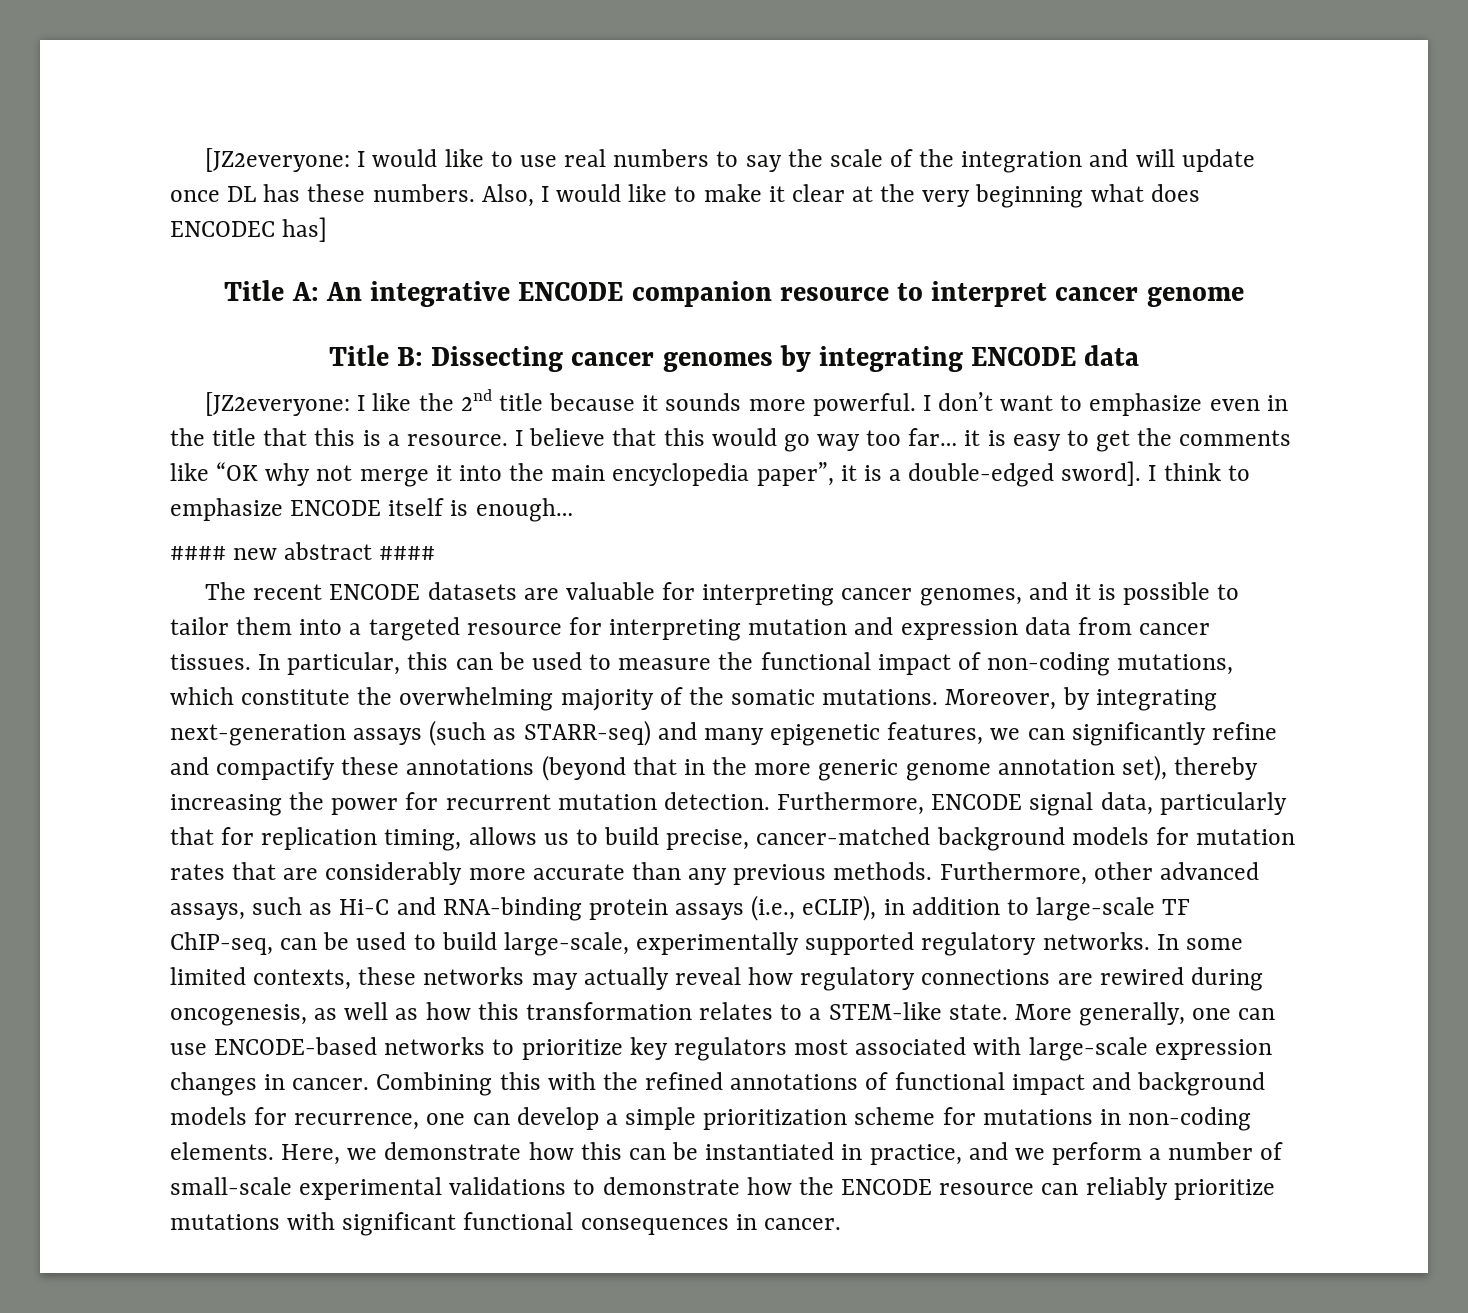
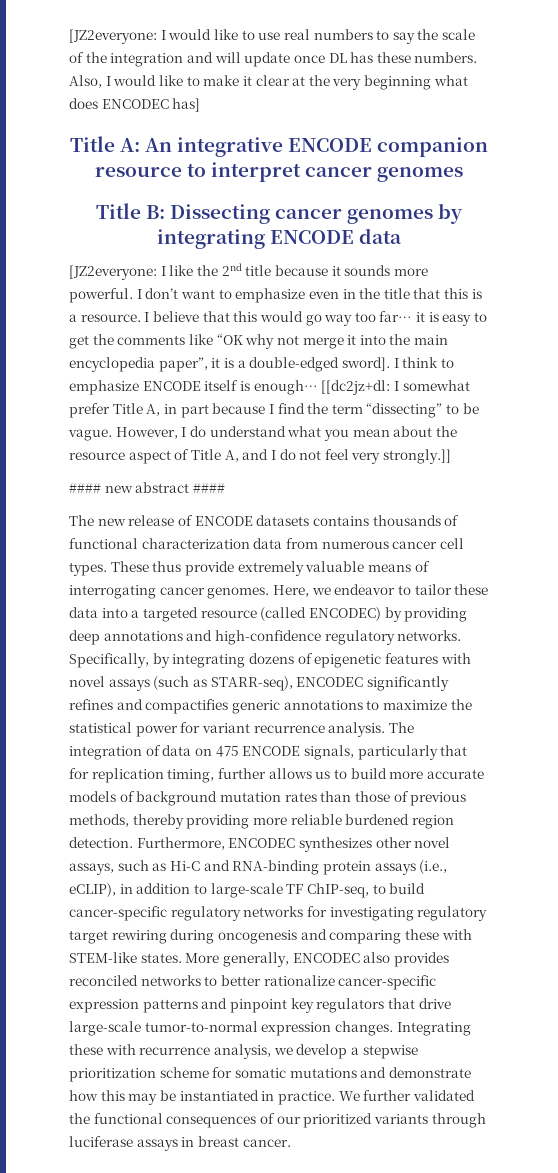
[1146,287,1244,307] genome -> [377,167,464,182] genomes
(573, 510) none -> [321,380,470,395] [69,403,479,418] [68,426,457,441] [69,449,452,464] [[dc2jz+dl: I somewhat prefer Title A, in part because I find the term “dissecting” to be vague. However, I do understand what you mean about the resource aspect of Title A, and I do not feel very strongly.]]
[253,582,1240,606] [170,617,1211,641] [170,652,1234,676] [170,687,1217,711] [170,720,1277,746] [170,755,1259,781] [170,792,1153,816] recent ENCODE datasets are valuable for interpreting cancer genomes, and it is possible to tailor them into a targeted resource for interpreting mutation and expression data from cancer tissues. In particular, this can be used to measure the functional impact of non-coding mutations, which constitute the overwhelming majority of the somatic mutations. Moreover, by integrating next-generation assays (such as STARR-seq) and many epigenetic features, we can significantly refine and compactify these annotations (beyond that in the more generic genome annotation set), thereby increasing the power for recurrent mutation detection. Furthermore, ENCODE signal data, -> [97,515,460,526] [69,538,464,549] [69,561,430,576] [69,584,489,599] [69,607,468,622] [69,630,462,645] [69,653,471,668] [69,676,449,691] [69,699,472,714] [69,722,414,737] [69,745,354,760] new release of ENCODE datasets contains thousands of functional characterization data from numerous cancer cell types. These thus provide extremely valuable means of interrogating cancer genomes. Here, we endeavor to tailor these data into a targeted resource (called ENCODEC) by providing deep annotations and high-confidence regulatory networks. Specifically, by integrating dozens of epigenetic features with novel assays (such as STARR-seq), ENCODEC significantly refines and compactifies generic annotations to maximize the statistical power for variant recurrence analysis. The integration of data on 475 ENCODE signals,
(462, 840) none -> [217,768,266,779] further
[666,827,1296,851] [170,862,1259,885] precise, cancer-matched background models for mutation rates that are considerably more accurate than any previous methods. Furthermore, other advanced -> [389,769,484,779] [69,791,467,806] [69,814,454,829] [69,837,451,852] more accurate models of background mutation rates than those of previous methods, thereby providing more reliable burdened region detection. Furthermore, ENCODEC synthesizes other novel
[280,932,1243,956] [170,967,1263,991] [170,1002,1276,1026] [170,1037,1272,1061] [170,1072,1266,1096] [170,1107,510,1130] can be used to build large-scale, experimentally supported regulatory networks. In some limited contexts, these networks may actually reveal how regulatory connections are rewired during oncogenesis, as well as how this transformation relates to a STEM-like state. More generally, one can use ENCODE-based networks to prioritize key regulators most associated with large-scale expression changes in cancer. Combining this with the refined annotations of functional impact and background models for recurrence, one can -> [372,883,426,894] [69,906,488,921] [69,929,472,944] [69,952,449,967] [69,975,437,990] [69,998,451,1013] [69,1021,471,1036] [69,1044,293,1059] to build cancer-specific regulatory networks for investigating regulatory target rewiring during oncogenesis and comparing these with STEM-like states. More generally, ENCODEC also provides reconciled networks to better rationalize cancer-specific expression patterns and pinpoint key regulators that drive large-scale tumor-to-normal expression changes. Integrating these with recurrence analysis, we
[625,1107,697,1130] simple -> [362,1045,418,1059] stepwise
[982,1107,1252,1131] [170,1142,378,1165] mutations in non-coding elements. Here, we -> [234,1067,387,1078] somatic mutations and
[628,1148,666,1160] can -> [128,1093,158,1105] may
[869,1142,1284,1165] [170,1177,1275,1200] [170,1212,757,1236] practice, and we perform a number of small-scale experimental validations to demonstrate how the ENCODE resource can reliably prioritize mutations with significant functional consequences in -> [277,1090,475,1105] [69,1113,486,1128] [69,1136,239,1151] practice. We further validated the functional consequences of our prioritized variants through luciferase assays in breast

